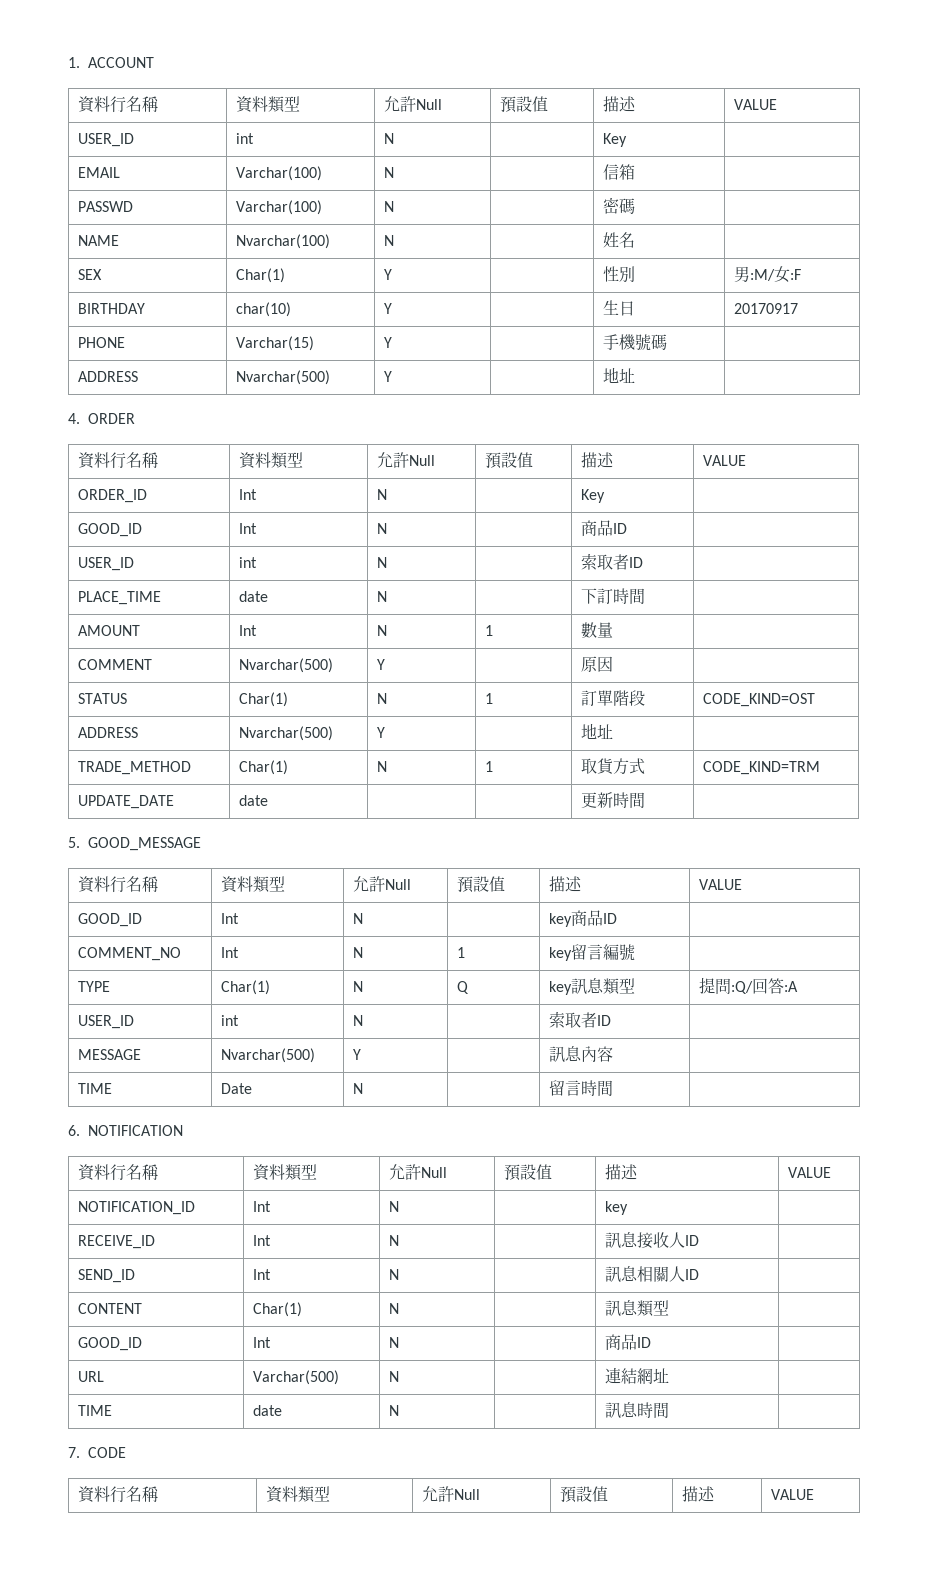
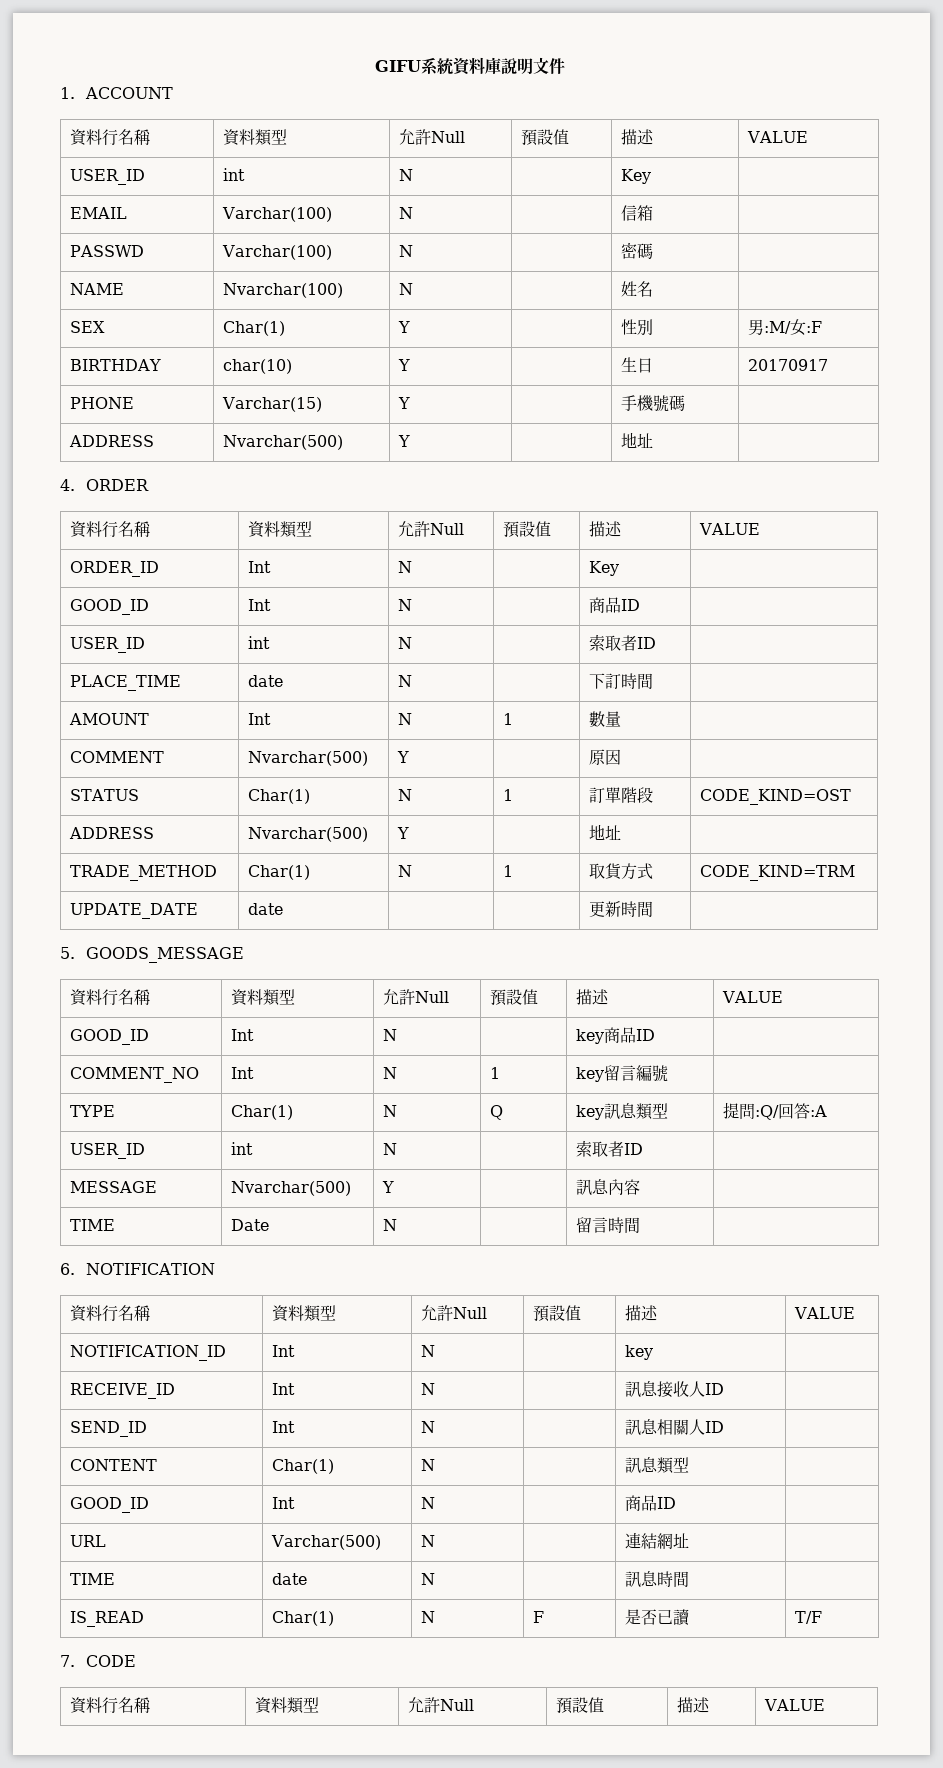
(68, 62) none -> [374,57,565,75] GIFU系統資料庫說明文件 //
[88,837,202,851] GOOD_MESSAGE -> [85,947,244,963] GOODS_MESSAGE
(669, 1410) none -> [70,1611,145,1627] [272,1611,335,1626] [421,1611,436,1623] [533,1611,545,1623] [625,1609,691,1626] [795,1611,823,1624] // IS_READ | Char(1) | N | F | 是否已讀 | T/F

